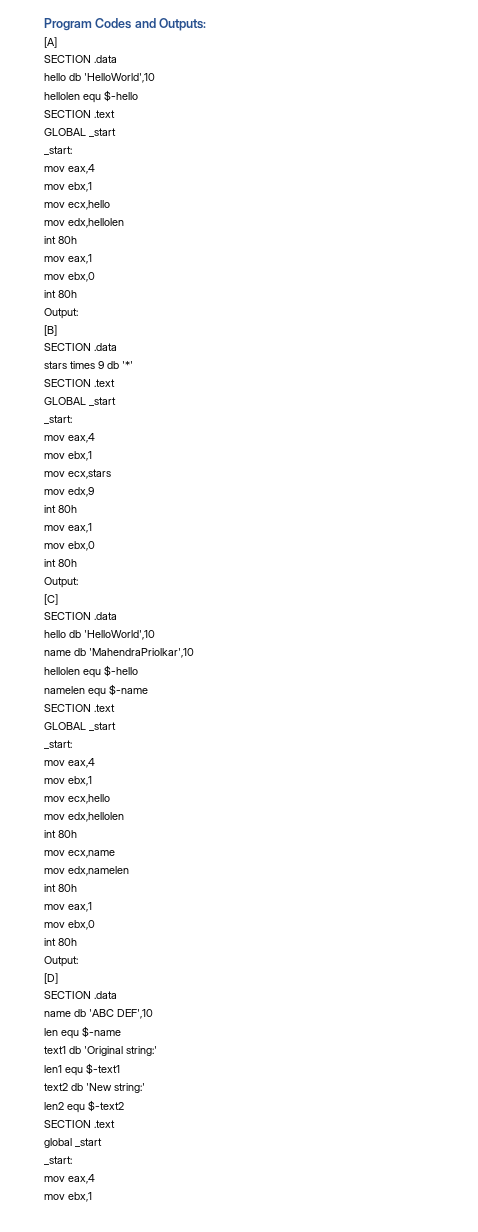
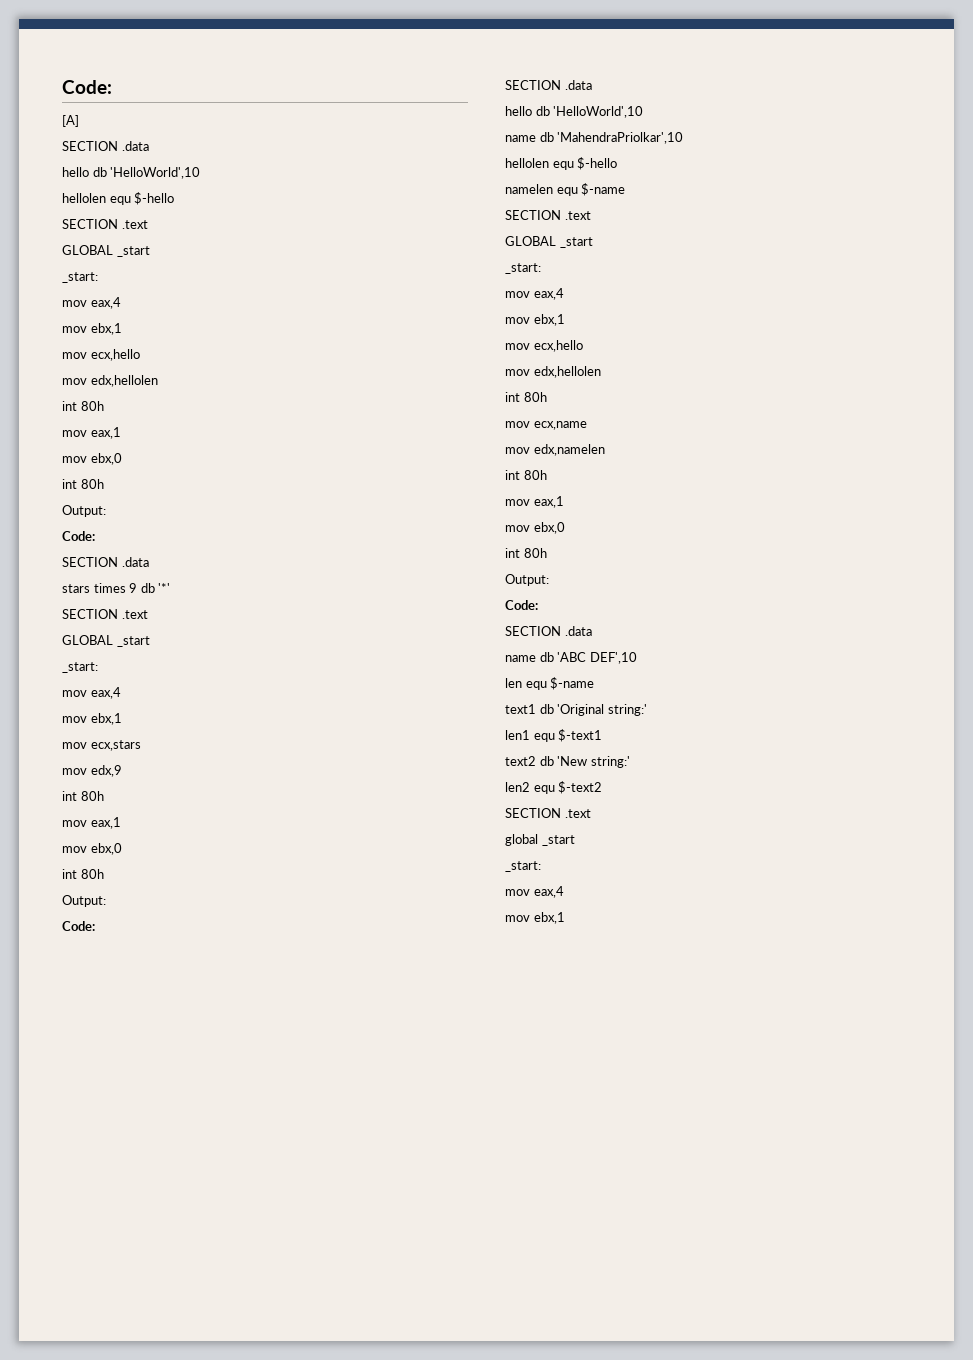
[44,18,207,31] Program Codes and Outputs: -> [62,80,112,94] Code:
[44,325,57,336] [B] -> [62,531,95,541] Code:
[44,594,58,605] [C] -> [62,921,95,931] Code:
[44,973,58,984] [D] -> [505,600,538,610] Code:

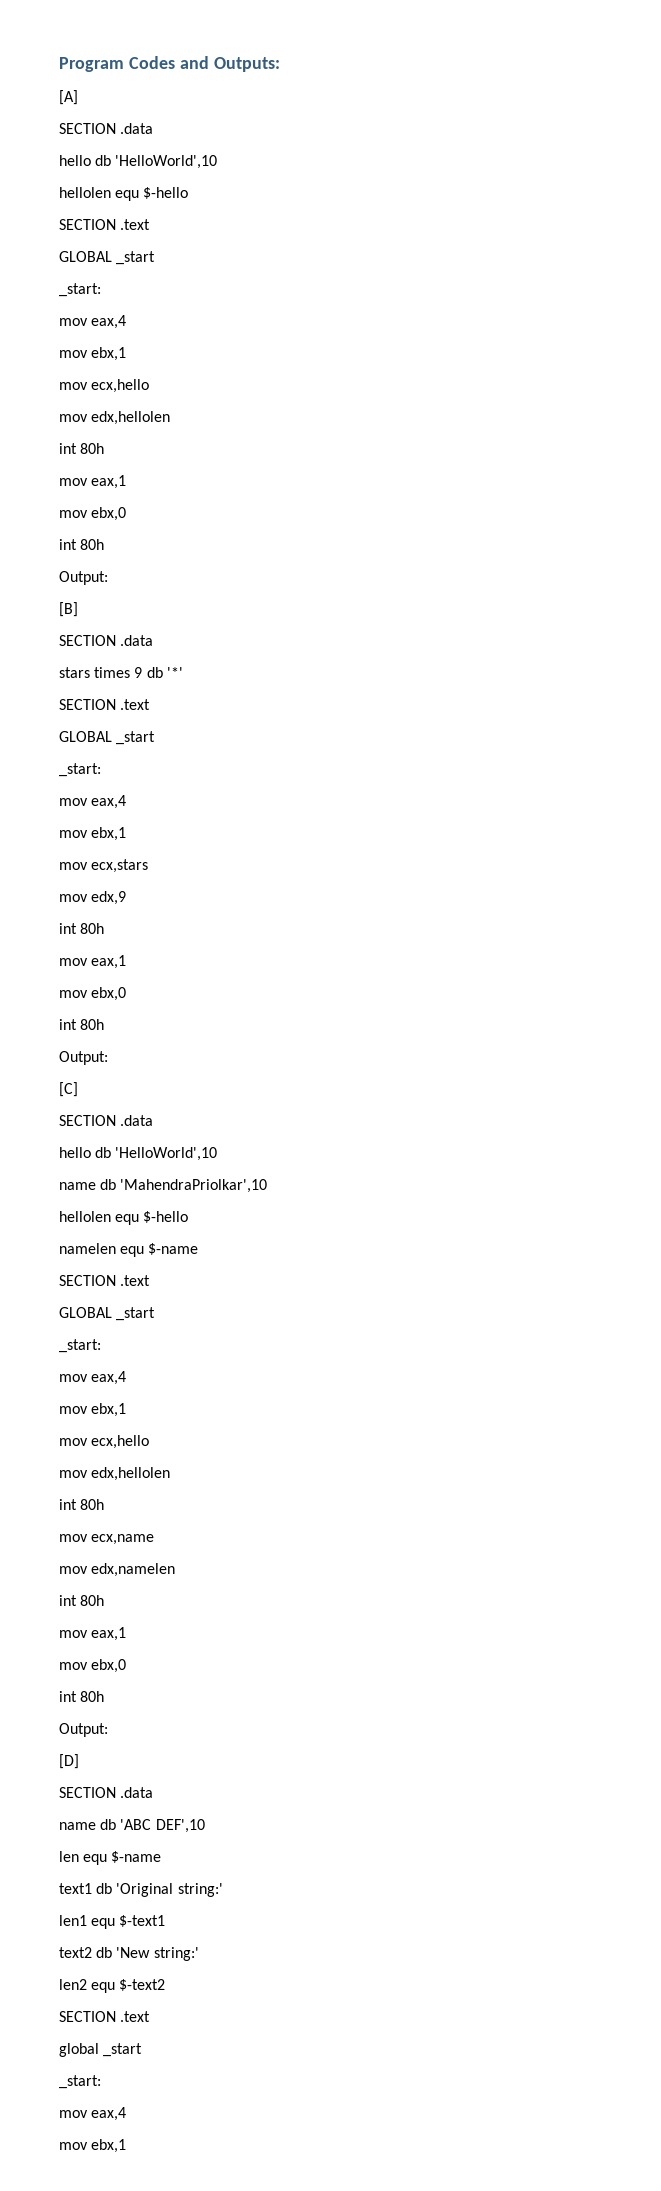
[62,80,112,94] Code: -> [59,56,280,72] Program Codes and Outputs:
[62,531,95,541] Code: -> [59,602,78,617] [B]
[62,921,95,931] Code: -> [59,1082,78,1097] [C]
[505,600,538,610] Code: -> [59,1754,79,1769] [D]

